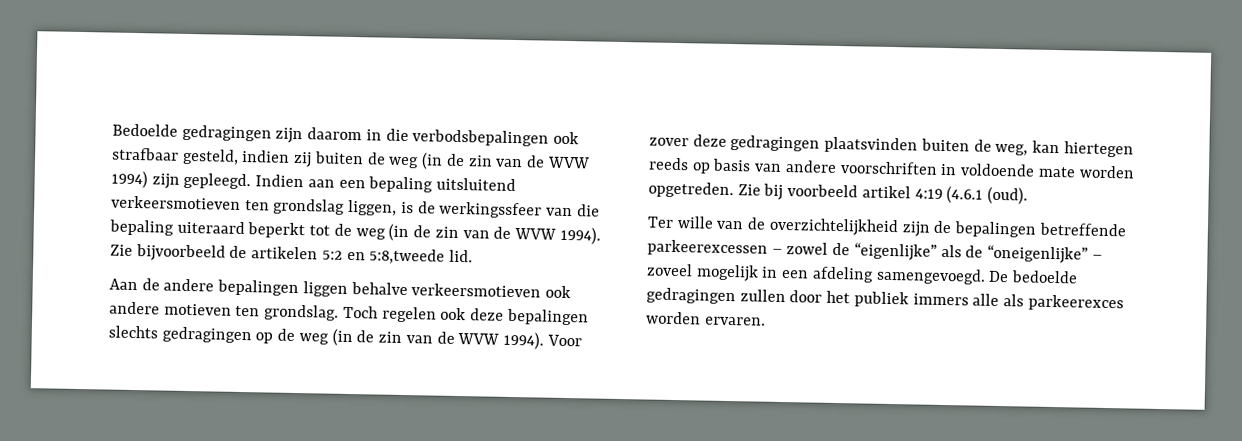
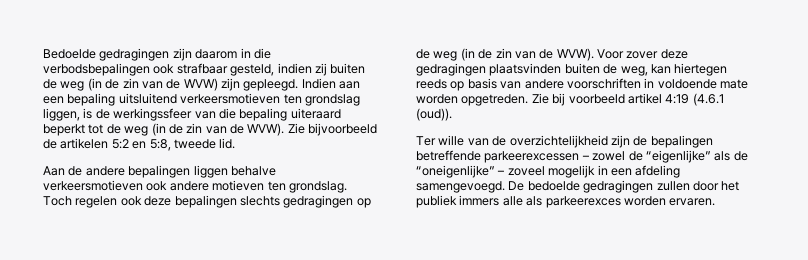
[546,156,590,169] [111,170,148,189] WVW 1994) -> [183,78,218,91] WVW)
[513,226,601,245] WVW 1994). -> [247,123,285,136] WVW).
[369,248,446,265] 5:8,tweede -> [149,139,216,151] 5:8, tweede
[457,331,544,350] WVW 1994). -> [556,48,594,61] WVW).
[987,186,1029,205] (oud). -> [416,108,452,121] (oud)).

